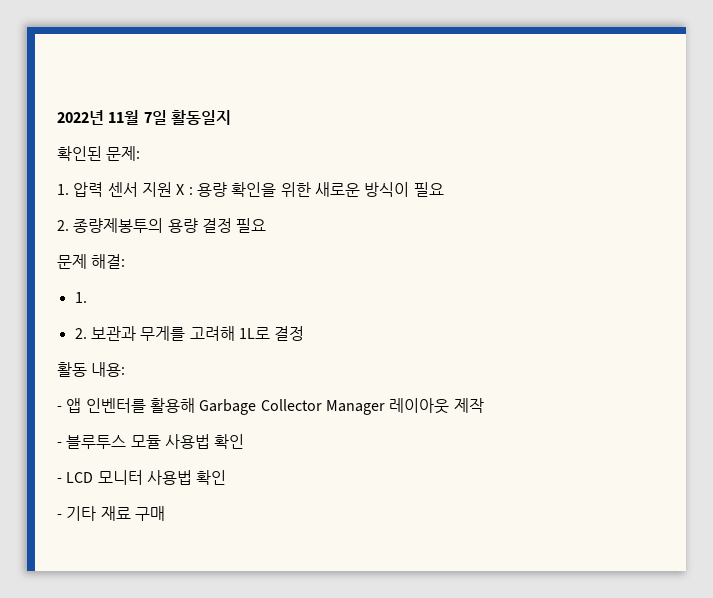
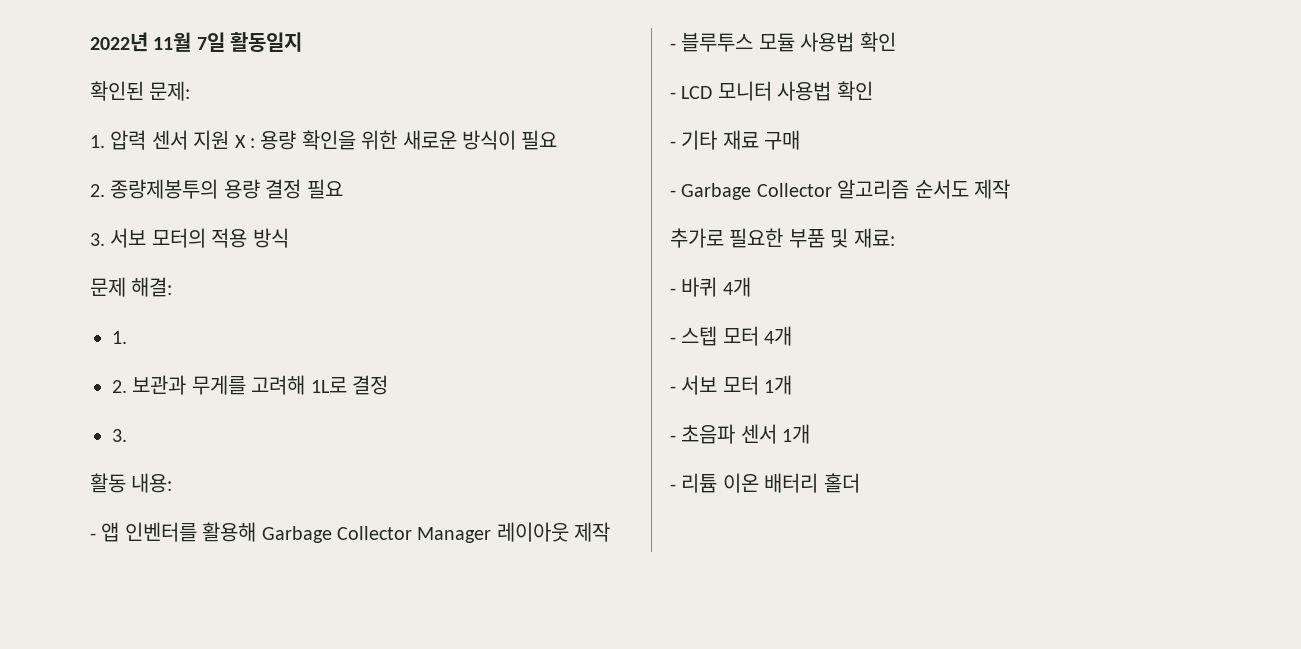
(267, 225) none -> [90,228,289,248] // 3. 서보 모터의 적용 방식
(305, 333) none -> [112,429,127,442] // 3.
(165, 513) none -> [670,179,1010,200] [670,228,895,248] [670,277,751,297] [670,326,793,346] [670,375,793,395] [670,424,811,444] [670,473,860,493] // - Garbage Collector 알고리즘 순서도 제작 // 추가로 필요한 부품 및 재료: // - 바퀴 4개 // - 스텝 모터 4개 // - 서보 모터 1개 // - 초음파 센서 1개 // - 리튬 이온 배터리 홀더

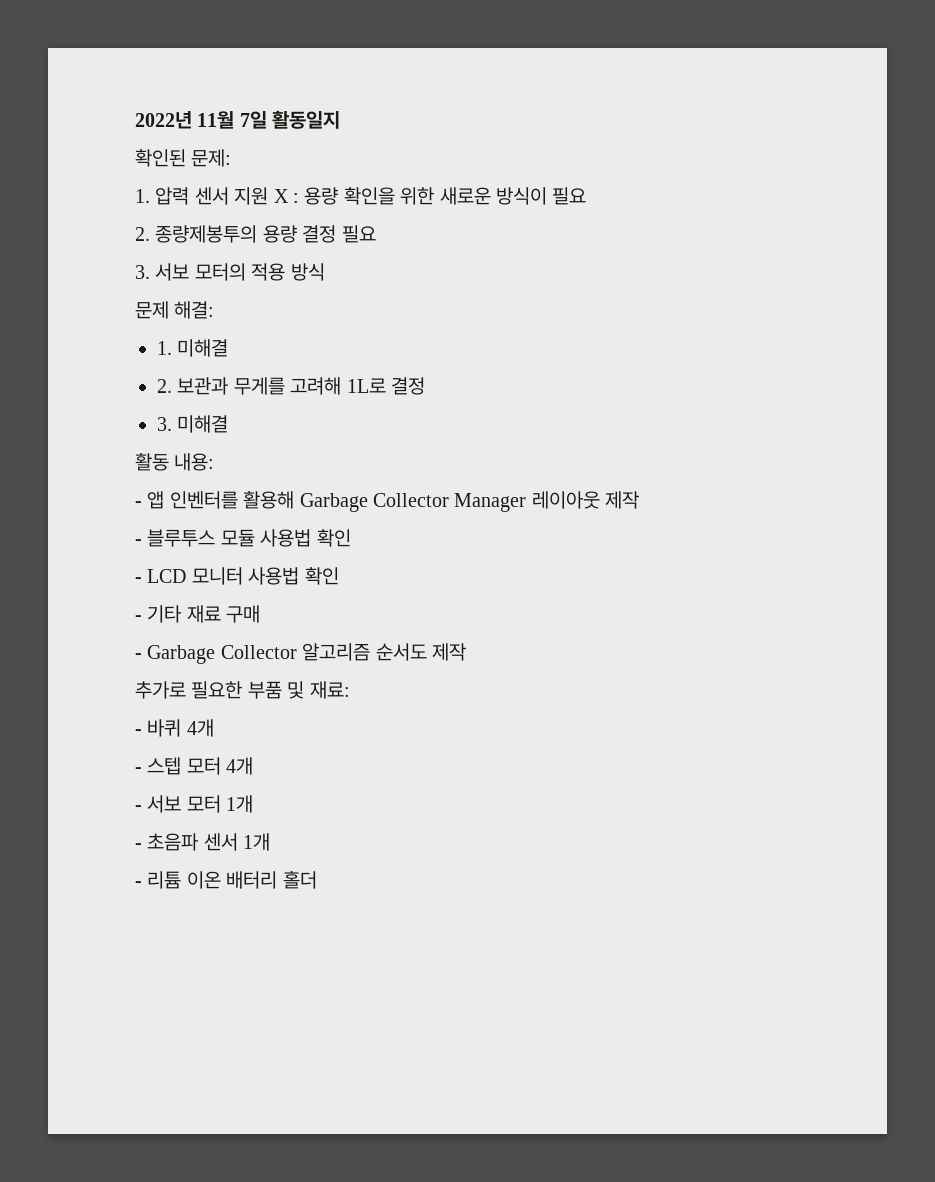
(127, 337) none -> [177,339,229,357] 미해결
(127, 435) none -> [177,415,229,433] 미해결

